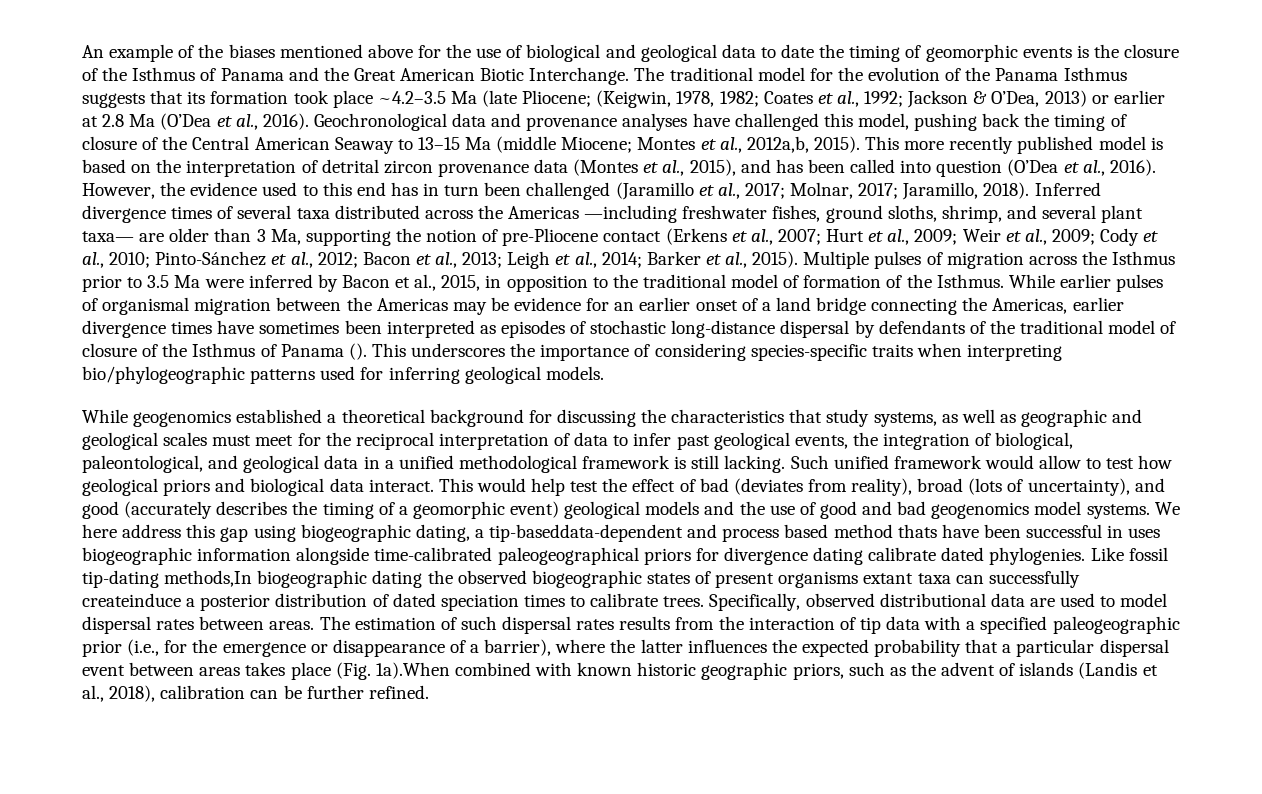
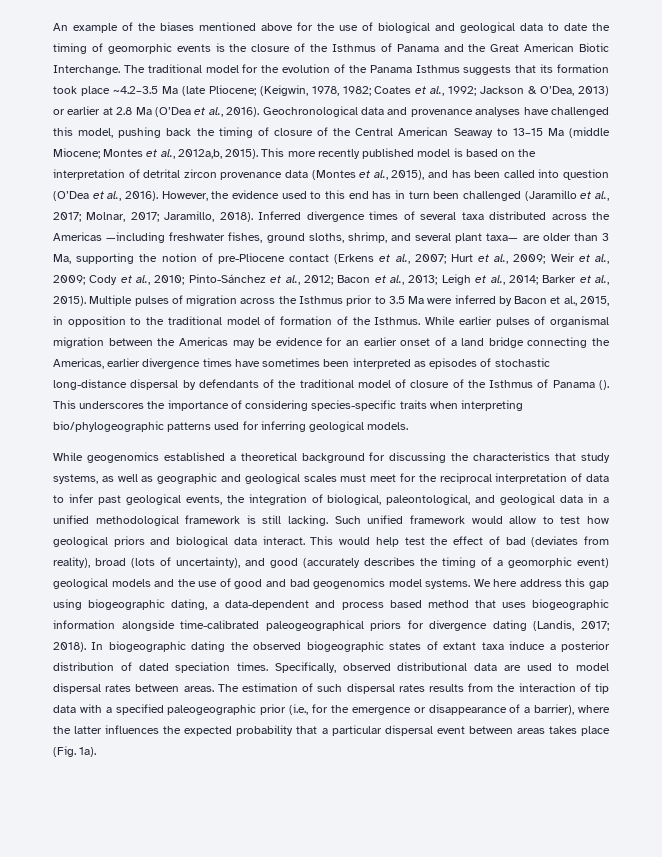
[489,524,684,542] tip-baseddata-dependent -> [225,600,310,610] data-dependent
[897,524,1124,538] thats have been successful in -> [474,600,496,608] that
[868,547,1168,565] [82,570,253,588] calibrate dated phylogenies. Like fossil tip-dating methods,In -> [533,620,609,631] [53,642,104,652] (Landis, 2017; 2018). In
[715,570,1080,588] [82,593,181,607] present organisms extant taxa can successfully createinduce -> [443,641,546,650] extant taxa induce
[523,593,705,607] times to calibrate trees. -> [237,662,268,671] times.
[375,662,1158,680] [82,685,429,702] 1a).When combined with known historic geographic priors, such as the advent of islands (Landis et al., 2018), calibration can be further refined. -> [79,747,97,757] 1a).

